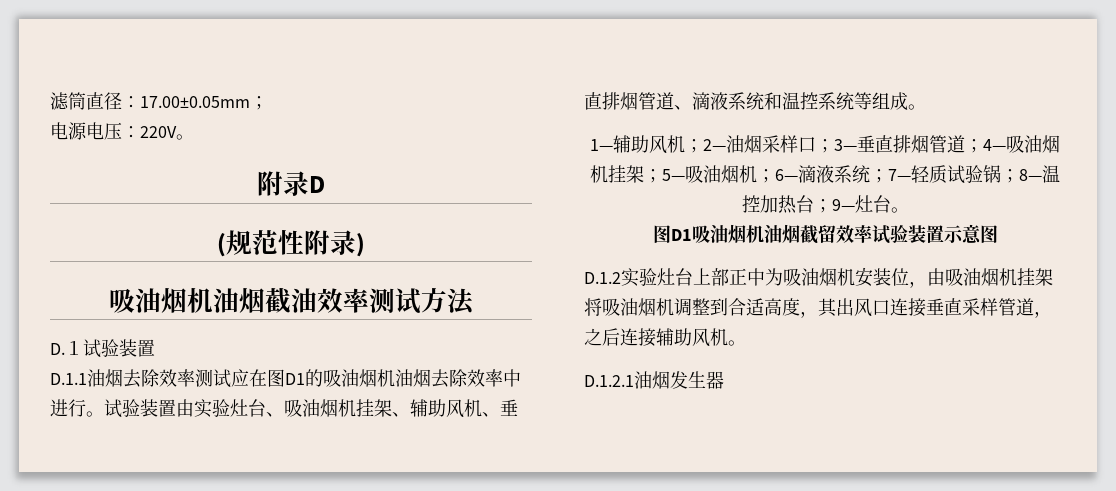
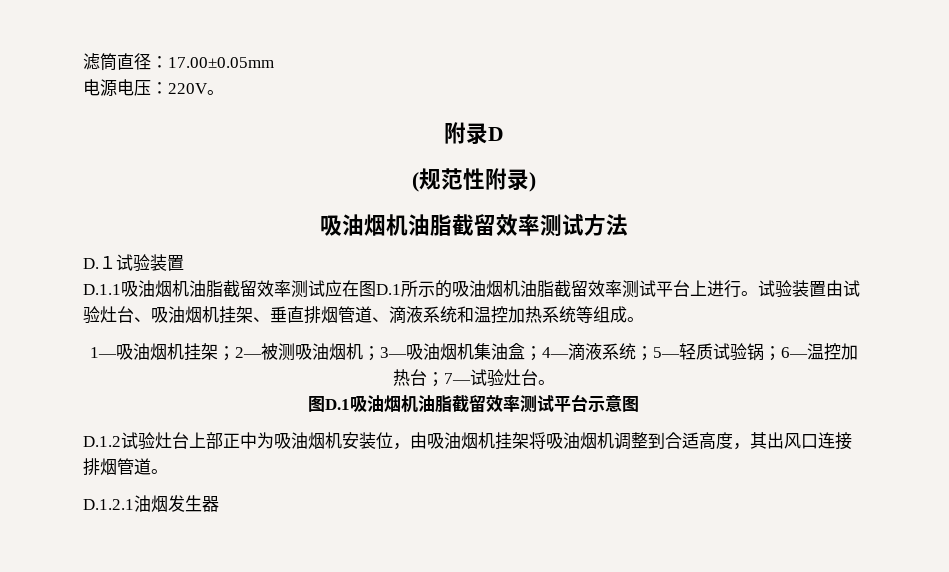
[250,96,268,110] ； -> (274, 62) none
[238,287,317,314] 烟截油 -> [429,214,496,236] 脂截留
[87,369,160,388] 油烟去除 -> [121,280,257,298] 吸油烟机油脂截留
[285,373,305,385] D1 -> [376,280,435,297] D.1所示
[413,369,521,388] 烟去除效率中 -> [537,280,707,298] 脂截留效率测试平台上
[194,399,212,418] 实 -> [843,280,860,297] 试
[410,399,500,418] 辅助风机、 -> (270, 319) none
(818, 101) none -> [508,306,542,323] 加热
[613,135,1006,154] 辅助风机；2—油烟采样口；3—垂直排烟管道；4— -> (117, 352) none
[662,169,685,181] 5— -> [234,343,295,361] 2—被测
[775,169,798,181] 6— -> [379,343,569,361] 3—吸油烟机集油盒；4—
[888,169,911,181] 7— -> [652,347,680,358] 5—
[1019,169,1042,181] 8— -> [780,347,808,358] 6—
[831,199,855,211] 9— -> [443,369,504,387] 7—试验
[670,224,944,244] D1吸油烟机油烟截留效率试验装置 -> [325,394,588,413] D.1吸油烟机油脂截留效率测试平台
[621,268,639,287] 实 -> [121,432,138,449] 试
[926,298,1052,318] [584,328,728,347] 垂直采样管道，之后连接辅助风机 -> [83,458,151,476] 排烟管道

